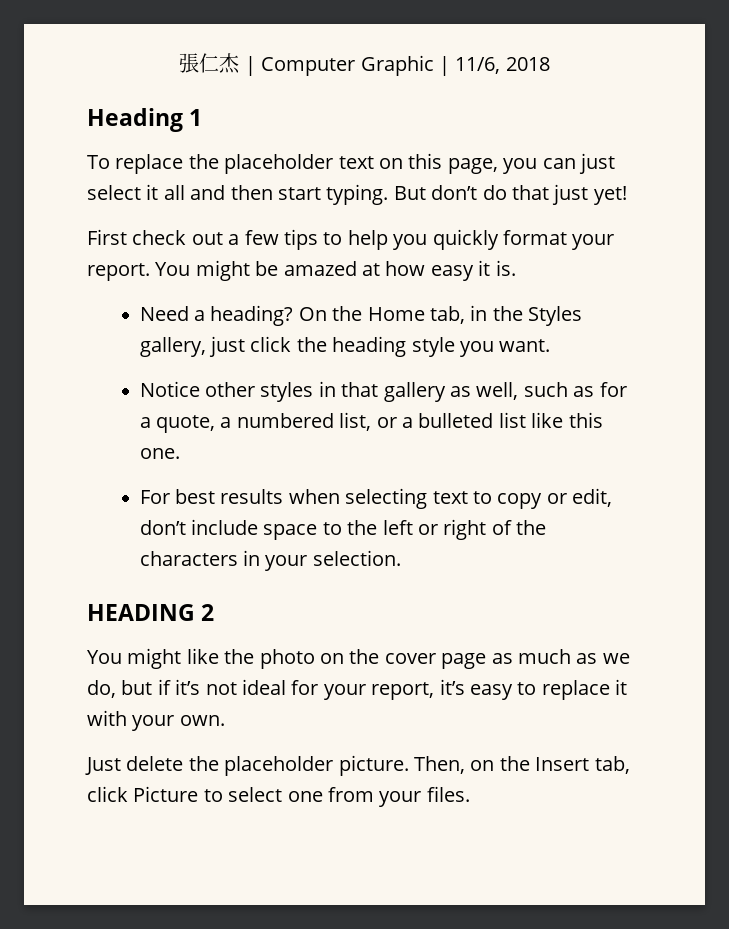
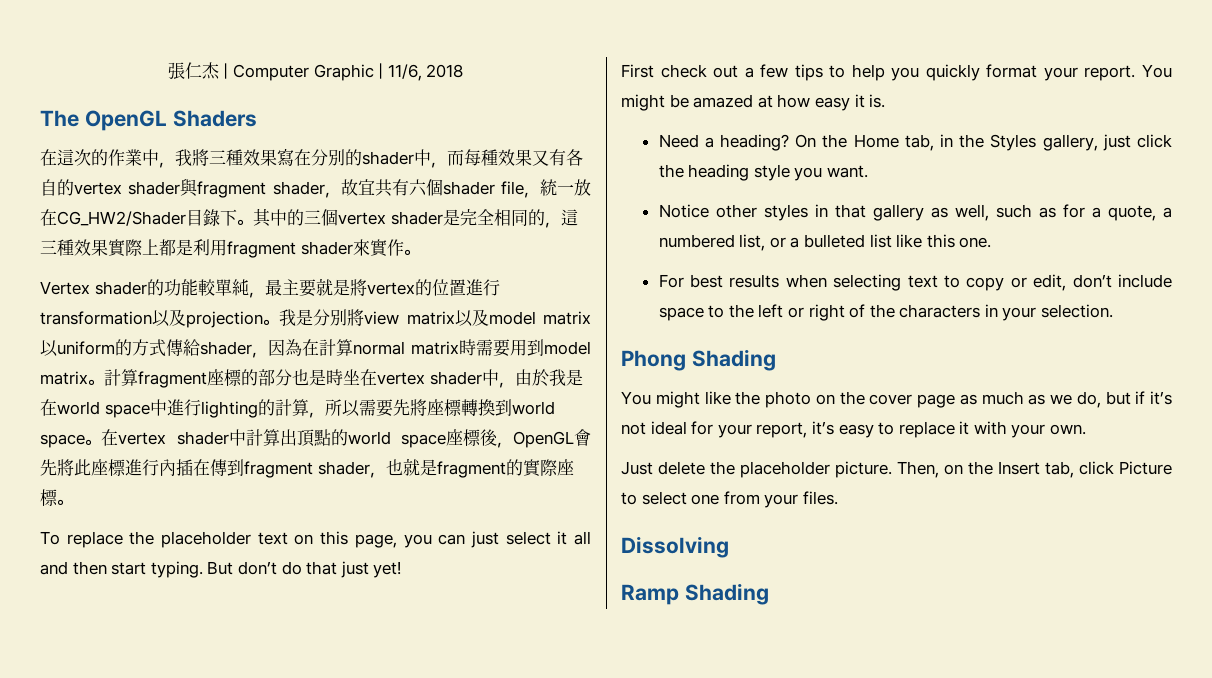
[87,108,203,132] Heading 1 -> [40,110,257,131] [40,148,583,168] [40,179,591,198] [40,208,578,228] [40,239,420,258] [40,278,500,298] [40,309,591,328] [40,339,591,358] [40,369,583,388] [40,399,555,418] [40,429,591,448] [40,458,574,478] [40,489,73,506] The OpenGL Shaders // 在這次的作業中，我將三種效果寫在分別的shader中，而每種效果又有各自的vertex shader與fragment shader，故宜共有六個shader file，統一放在CG_HW2/Shader目錄下。其中的三個vertex shader是完全相同的，這三種效果實際上都是利用fragment shader來實作。 // Vertex shader的功能較單純，最主要就是將vertex的位置進行transformation以及projection。我是分別將view matrix以及model matrix以uniform的方式傳給shader，因為在計算normal matrix時需要用到model matrix。計算fragment座標的部分也是時坐在vertex shader中，由於我是在world space中進行lighting的計算，所以需要先將座標轉換到world space。在vertex shader中計算出頂點的world space座標後，OpenGL會先將此座標進行內插在傳到fragment shader，也就是fragment的實際座標。
[87,604,215,621] HEADING 2 -> [621,349,776,371] Phong Shading
(470, 794) none -> [621,536,729,558] [621,583,769,605] // Dissolving // Ramp Shading

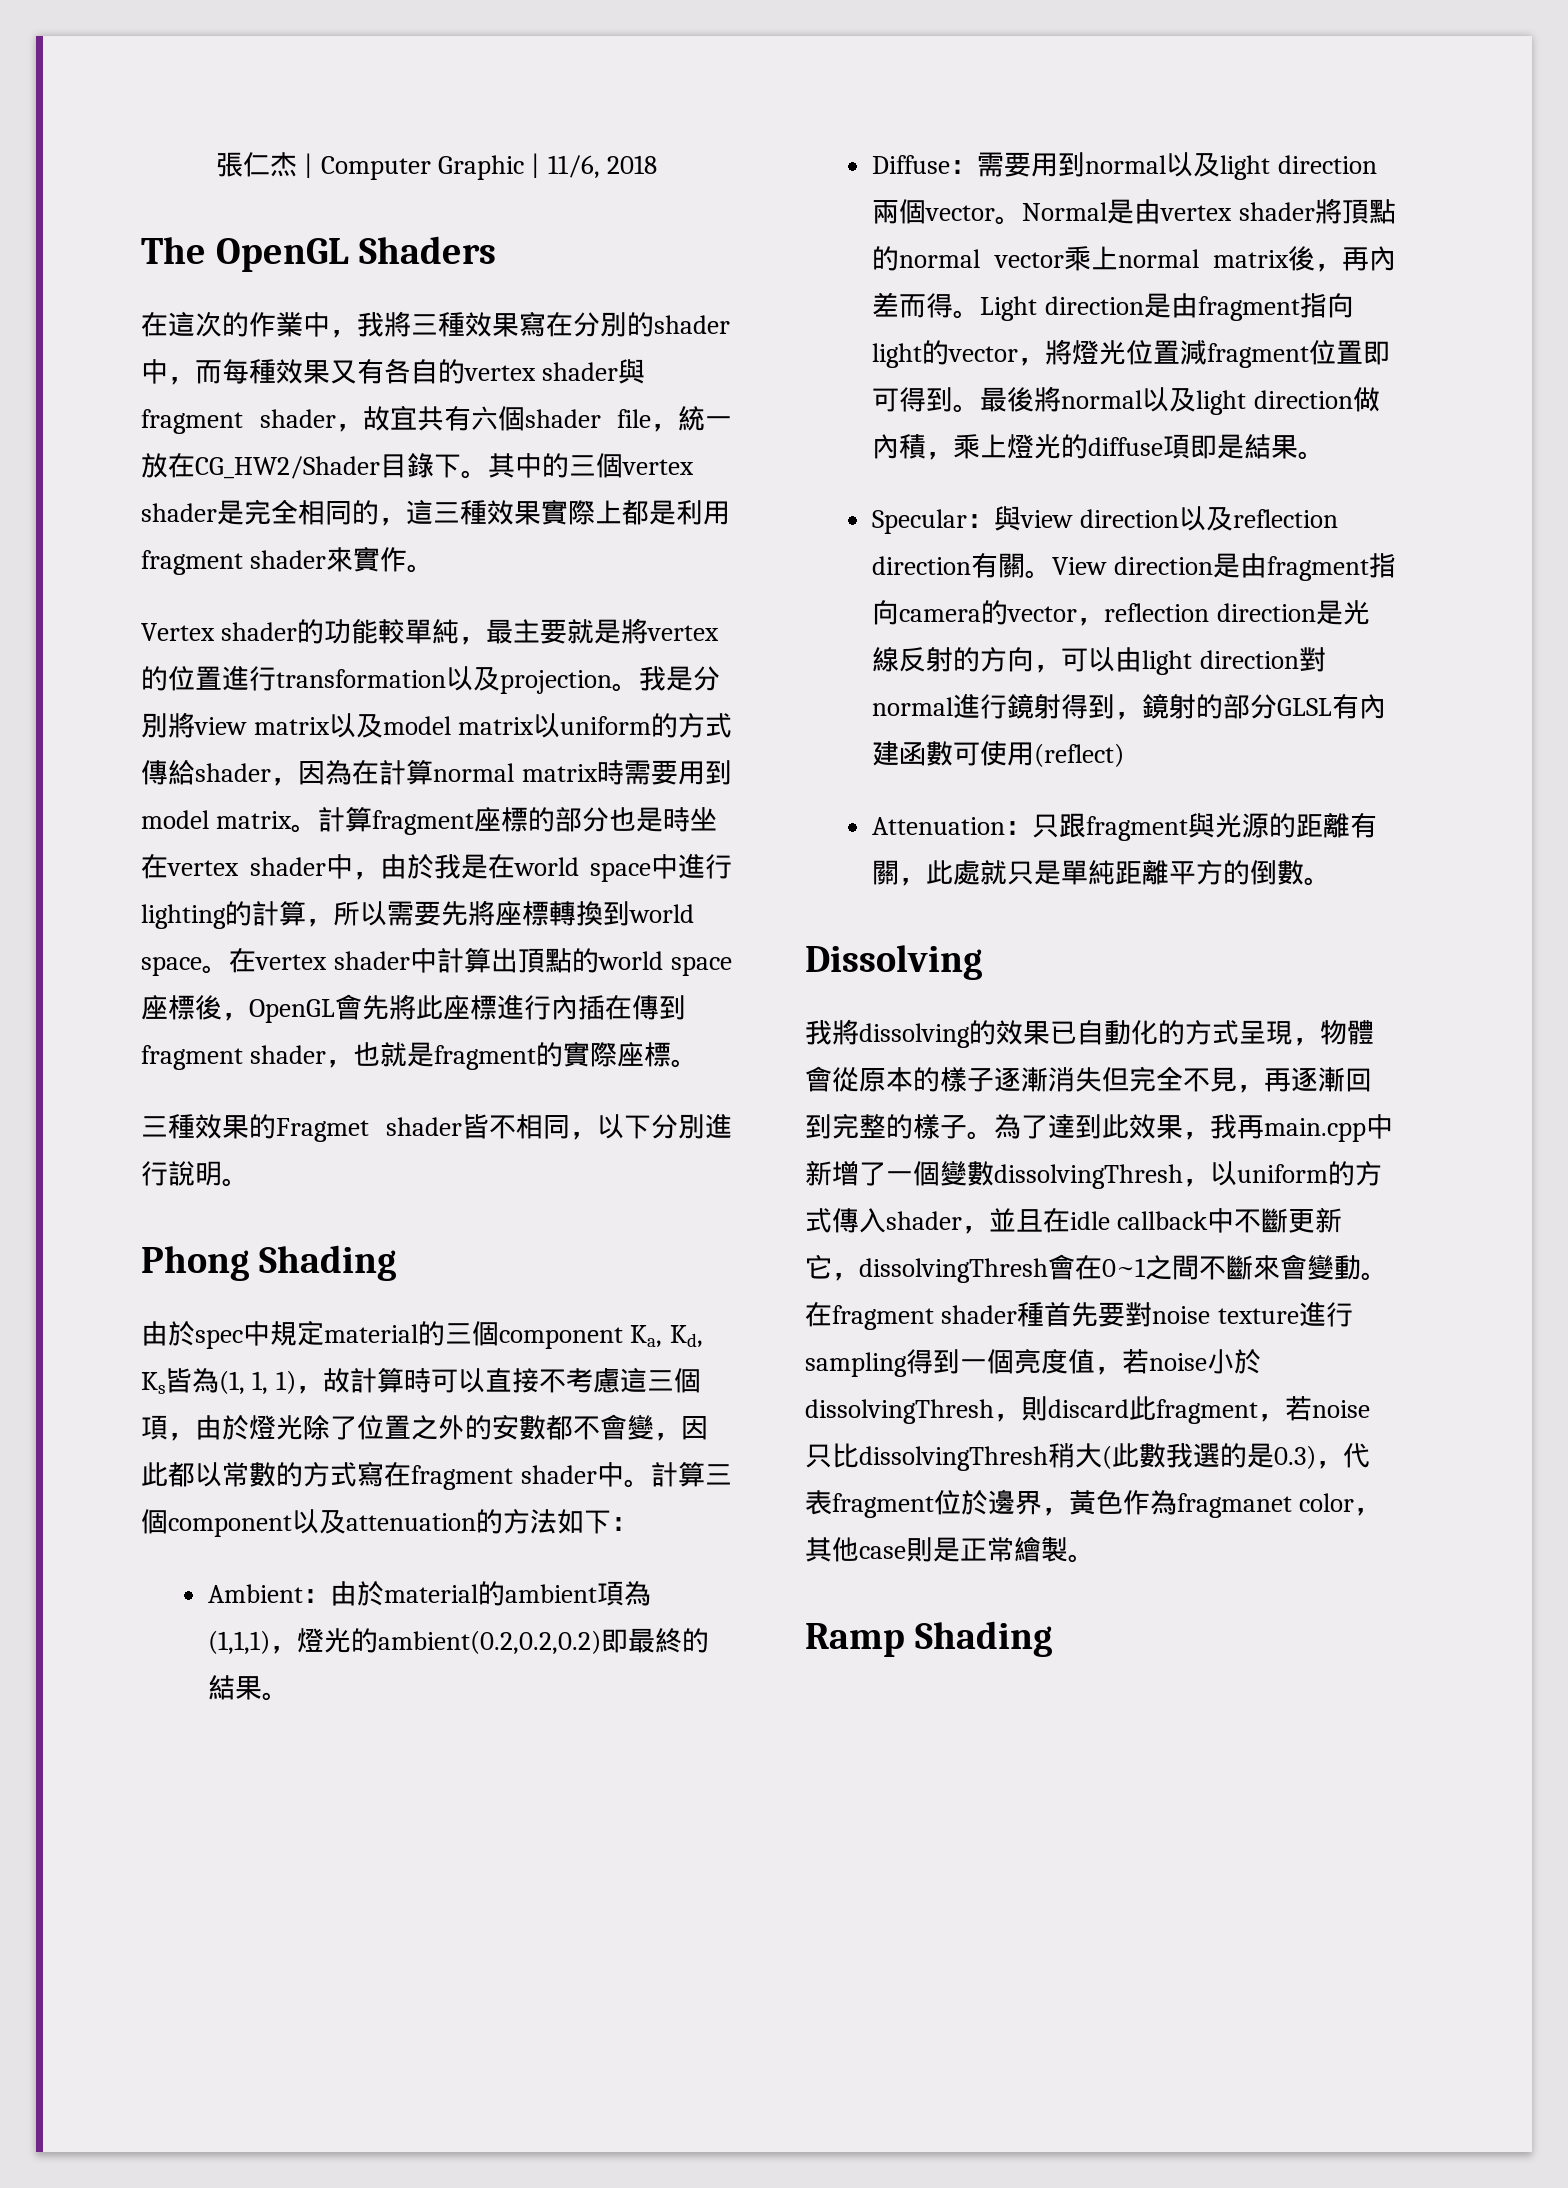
[40,531,591,548] [40,561,402,578] [621,64,1172,81] [621,94,886,111] [658,134,1172,151] [658,164,868,181] [658,204,1172,221] [658,234,992,251] [658,274,1172,291] [658,304,1114,321] [621,349,776,371] [621,391,1172,408] [621,421,1087,438] [621,461,1172,478] [621,491,838,508] [621,536,729,558] To replace the placeholder text on this page, you can just select it all and then start typing. But don’t do that just yet! // First check out a few tips to help you quickly format your report. You might be amazed at how easy it is. // Need a heading? On the Home tab, in the Styles gallery, just click the heading style you want. // Notice other styles in that gallery as well, such as for a quote, a numbered list, or a bulleted list like this one. // For best results when selecting text to copy or edit, don’t include space to the left or right of the characters in your selection. // Phong Shading // You might like the photo on the cover page as much as we do, but if it’s not ideal for your report, it’s easy to replace it with your own. // Just delete the placeholder picture. Then, on the Insert tab, click Picture to select one from your files. // Dissolving -> [141,1113,732,1142] [141,1161,249,1187] [141,1245,397,1281] [141,1320,703,1349] [141,1367,701,1395] [141,1414,708,1441] [141,1461,732,1490] [141,1509,638,1537] [208,1581,652,1606] [208,1628,710,1655] [208,1675,290,1701] [872,152,1377,180] [872,198,1396,225] [872,246,1396,272] [872,292,1354,321] [872,339,1391,368] [872,386,1380,415] [872,434,1326,460] [872,506,1338,534] [872,553,1396,581] [872,600,1370,626] [872,647,1326,675] [872,693,1387,720] [872,741,1125,767] [872,812,1378,841] [872,859,1332,886] [805,945,982,980] [805,1019,1374,1048] [805,1066,1372,1093] [805,1113,1393,1142] [805,1160,1382,1189] [805,1207,1343,1234] [805,1254,1388,1283] [805,1301,1353,1330] [805,1349,1261,1377] [805,1396,1370,1424] [805,1443,1370,1471] [805,1489,1382,1518] [805,1536,1095,1563] 三種效果的Fragmet shader皆不相同，以下分別進行說明。 // Phong Shading // 由於spec中規定material的三個component Ka, Kd, Ks皆為(1, 1, 1)，故計算時可以直接不考慮這三個項，由於燈光除了位置之外的安數都不會變，因此都以常數的方式寫在fragment shader中。計算三個component以及attenuation的方法如下： // Ambient：由於material的ambient項為(1,1,1)，燈光的ambient(0.2,0.2,0.2)即最終的結果。 // Diffuse：需要用到normal以及light direction兩個vector。Normal是由vertex shader將頂點的normal vector乘上normal matrix後，再內差而得。Light direction是由fragment指向light的vector，將燈光位置減fragment位置即可得到。最後將normal以及light direction做內積，乘上燈光的diffuse項即是結果。 // Specular：與view direction以及reflection direction有關。View direction是由fragment指向camera的vector，reflection direction是光線反射的方向，可以由light direction對normal進行鏡射得到，鏡射的部分GLSL有內建函數可使用(reflect) // Attenuation：只跟fragment與光源的距離有關，此處就只是單純距離平方的倒數。 // Dissolving // 我將dissolving的效果已自動化的方式呈現，物體會從原本的樣子逐漸消失但完全不見，再逐漸回到完整的樣子。為了達到此效果，我再main.cpp中新增了一個變數dissolvingThresh，以uniform的方式傳入shader，並且在idle callback中不斷更新它，dissolvingThresh會在0~1之間不斷來會變動。在fragment shader種首先要對noise texture進行sampling得到一個亮度值，若noise小於dissolvingThresh，則discard此fragment，若noise只比dissolvingThresh稍大(此數我選的是0.3)，代表fragment位於邊界，黃色作為fragmanet color，其他case則是正常繪製。

